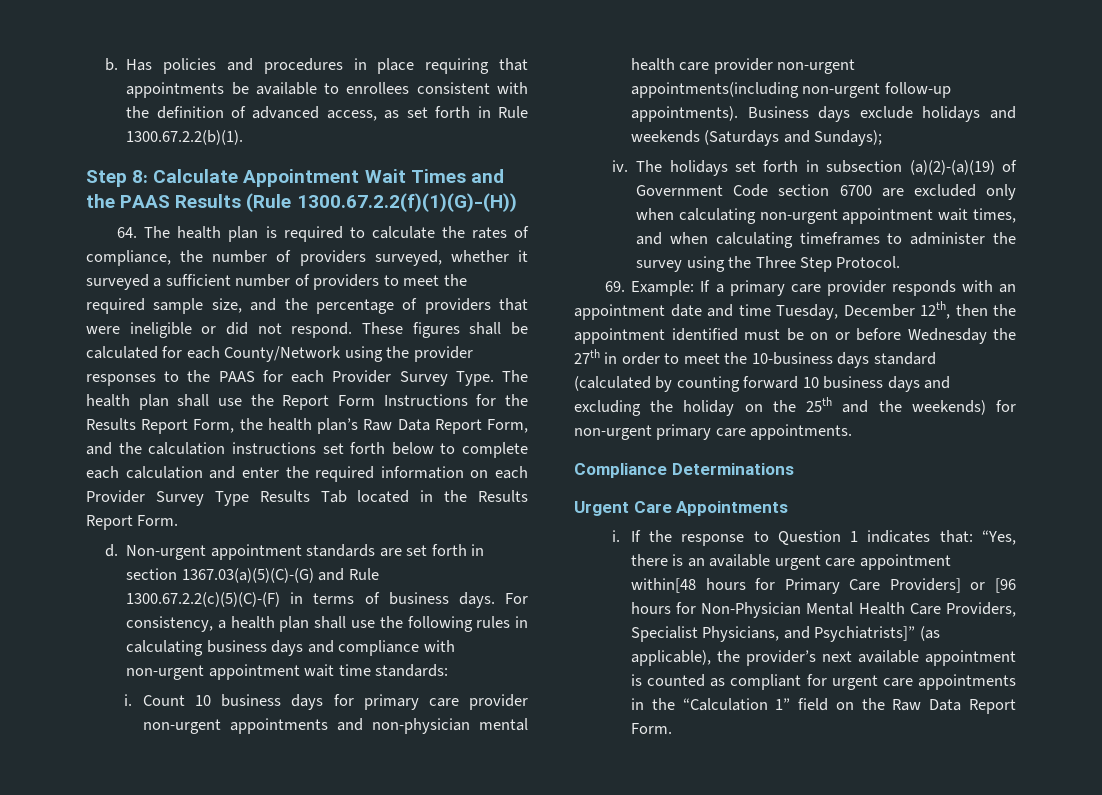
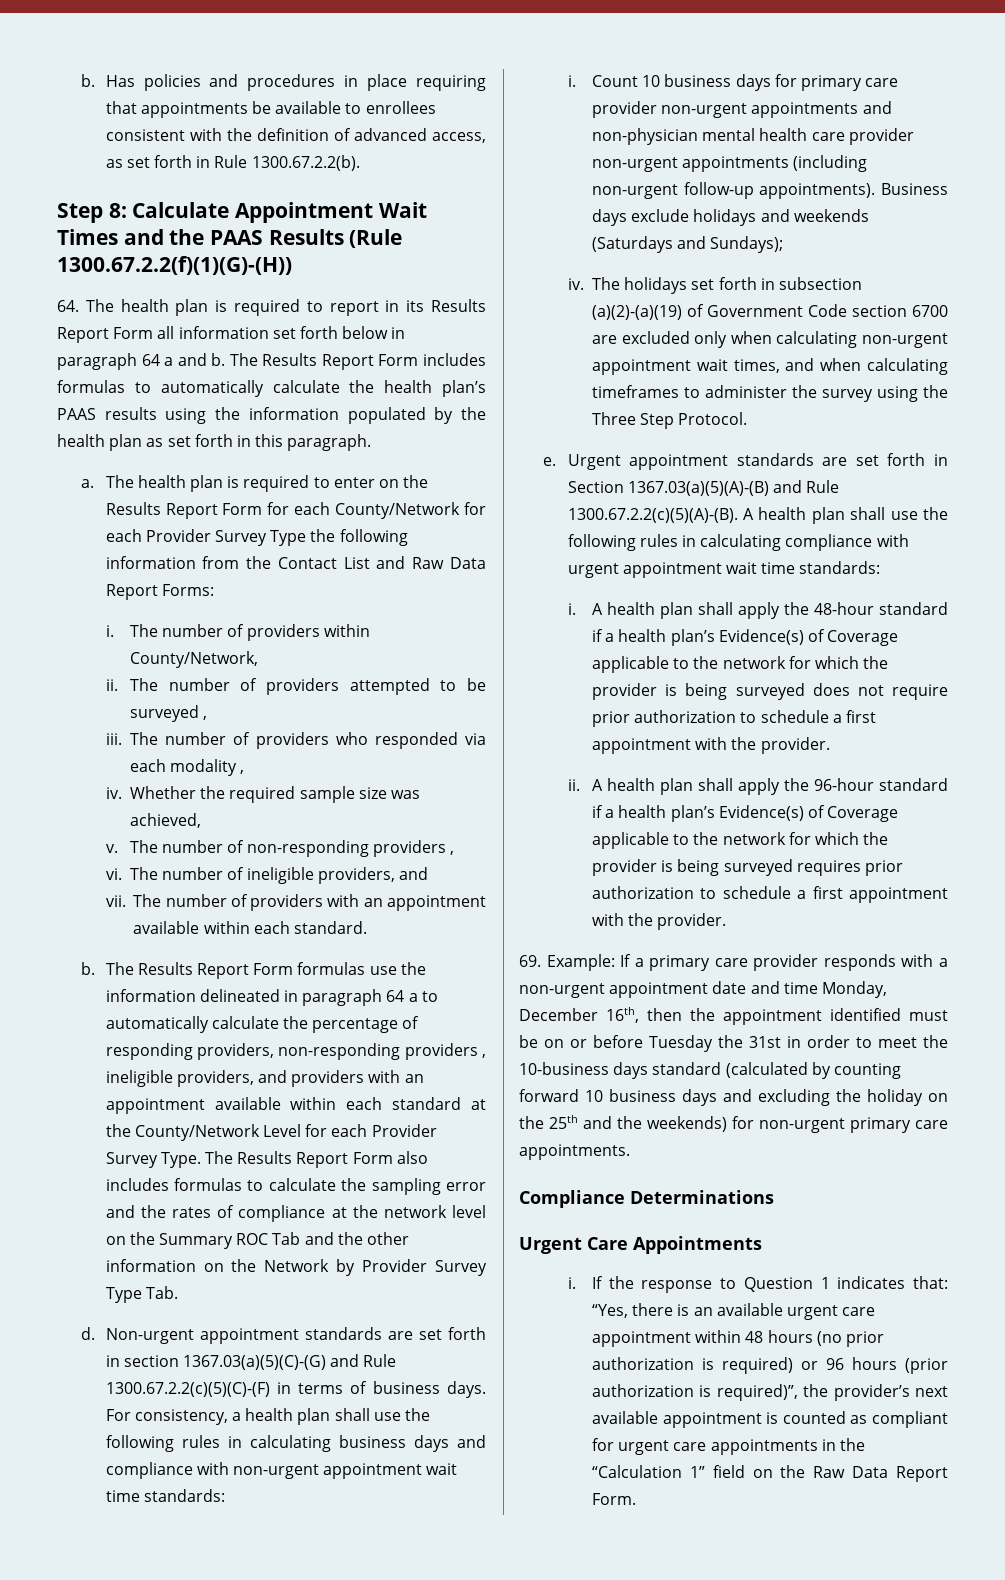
[126,130,244,145] 1300.67.2.2(b)(1). -> [251,155,360,171] 1300.67.2.2(b).
[371,226,529,239] [86,250,528,266] [86,274,467,290] [86,298,528,314] [86,322,528,338] [86,346,473,362] [86,370,255,386] calculate the rates of compliance, the number of providers surveyed, whether it surveyed a sufficient number of providers to meet the required sample size, and the percentage of providers that were ineligible or did not respond. These figures shall be calculated for each County/Network using the provider responses to the PAAS -> [329,299,487,316] [57,326,406,343] [57,353,486,370] [57,380,486,397] [57,407,487,424] [57,434,372,451] [81,475,429,492] [105,502,486,519] [105,529,408,546] [105,556,486,569] [105,584,214,600] [105,624,370,641] [130,651,259,668] [105,678,486,695] [130,705,208,722] [105,732,486,749] [130,759,245,776] [105,786,420,803] [130,813,202,828] [105,840,454,857] [105,867,428,884] [105,894,486,911] [133,921,368,934] [81,962,426,979] [105,989,438,1006] [105,1016,420,1033] [105,1043,486,1060] [105,1070,424,1087] [105,1097,487,1114] [105,1124,302,1141] report in its Results Report Form all information set forth below in paragraph 64 a and b. The Results Report Form includes formulas to automatically calculate the health plan’s PAAS results using the information populated by the health plan as set forth in this paragraph. // a. The health plan is required to enter on the Results Report Form for each County/Network for each Provider Survey Type the following information from the Contact List and Raw Data Report Forms: // i. The number of providers within County/Network, // ii. The number of providers attempted to be surveyed , // iii. The number of providers who responded via each modality , // iv. Whether the required sample size was achieved, // v. The number of non-responding providers , // vi. The number of ineligible providers, and // vii. The number of providers with an appointment available within each standard. // b. The Results Report Form formulas use the information delineated in paragraph 64 a to automatically calculate the percentage of responding providers, non-responding providers , ineligible providers, and providers with an appointment available within each standard at the County/Network Level
[86,394,528,410] [86,418,528,434] [86,442,528,458] [86,466,528,482] [86,490,528,506] [86,515,179,530] health plan shall use the Report Form Instructions for the Results Report Form, the health plan’s Raw Data Report Form, and the calculation instructions set forth below to complete each calculation and enter the required information on each Provider Survey Type Results Tab located in the Results Report Form. -> [237,1151,428,1168] [105,1178,486,1195] [105,1205,486,1222] [105,1232,409,1249] [105,1259,487,1276] [105,1286,178,1303] Results Report Form also includes formulas to calculate the sampling error and the rates of compliance at the network level on the Summary ROC Tab and the other information on the Network by Provider Survey Type Tab.
[630,82,799,98] appointments(including -> [682,155,868,172] appointments (including
(901, 262) none -> [543,453,948,470] [567,480,840,496] [567,507,948,524] [567,534,909,551] [567,561,881,578] [567,602,948,619] [592,629,899,646] [592,656,889,673] [592,683,948,700] [592,710,876,727] [592,737,830,754] [567,778,948,795] [592,805,899,822] [592,832,889,849] [592,859,903,876] [592,886,948,903] [592,913,727,930] // e. Urgent appointment standards are set forth in Section 1367.03(a)(5)(A)-(B) and Rule 1300.67.2.2(c)(5)(A)-(B). A health plan shall use the following rules in calculating compliance with urgent appointment wait time standards: // i. A health plan shall apply the 48-hour standard if a health plan’s Evidence(s) of Coverage applicable to the network for which the provider is being surveyed does not require prior authorization to schedule a first appointment with the provider. // ii. A health plan shall apply the 96-hour standard if a health plan’s Evidence(s) of Coverage applicable to the network for which the provider is being surveyed requires prior authorization to schedule a first appointment with the provider.
[999,284,1016,293] an -> [939,958,948,967] [519,983,605,998] a non-urgent
[776,301,950,320] Tuesday, December 12th, -> [821,981,887,998] [519,1007,639,1023] Monday, December 16th,
[907,328,1016,344] [574,349,600,364] Wednesday the 27th -> [649,1035,781,1052] Tuesday the 31st
[630,578,1016,594] [630,602,1016,618] [630,626,940,642] [630,650,711,666] within[48 hours for Primary Care Providers] or [96 hours for Non-Physician Mental Health Care Providers, Specialist Physicians, and Psychiatrists]” (as applicable), -> [695,1330,884,1347] [592,1357,949,1374] [592,1384,798,1401] within 48 hours (no prior authorization is required) or 96 hours (prior authorization is required)”,

